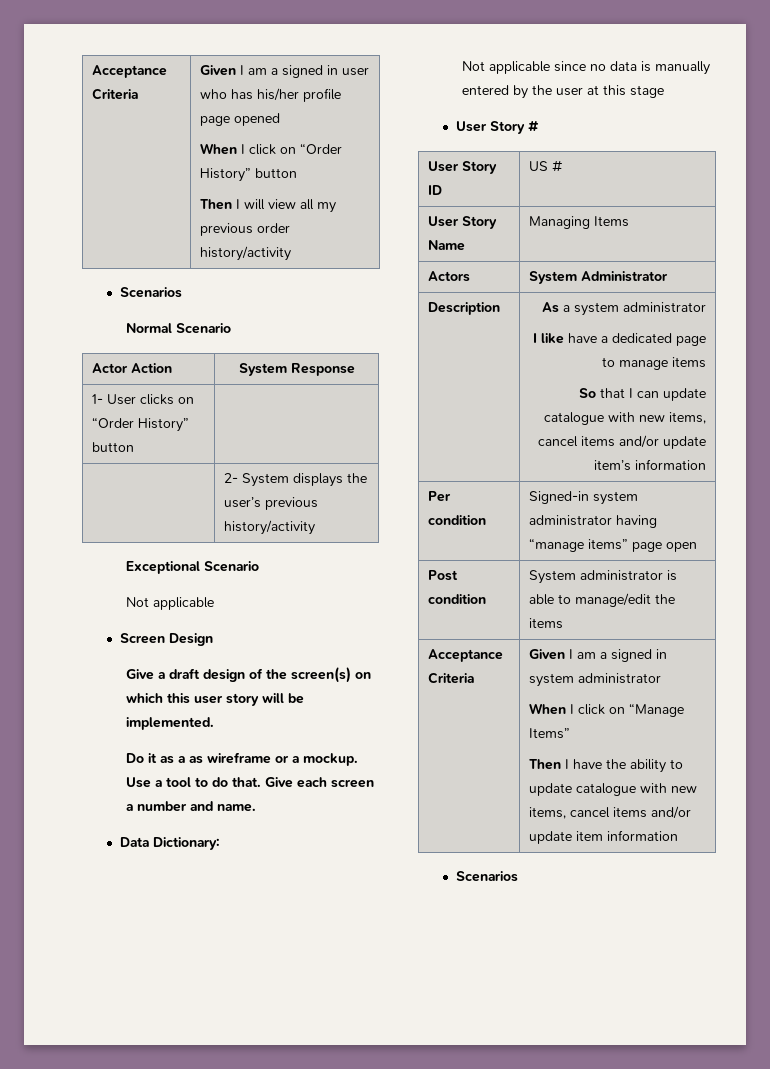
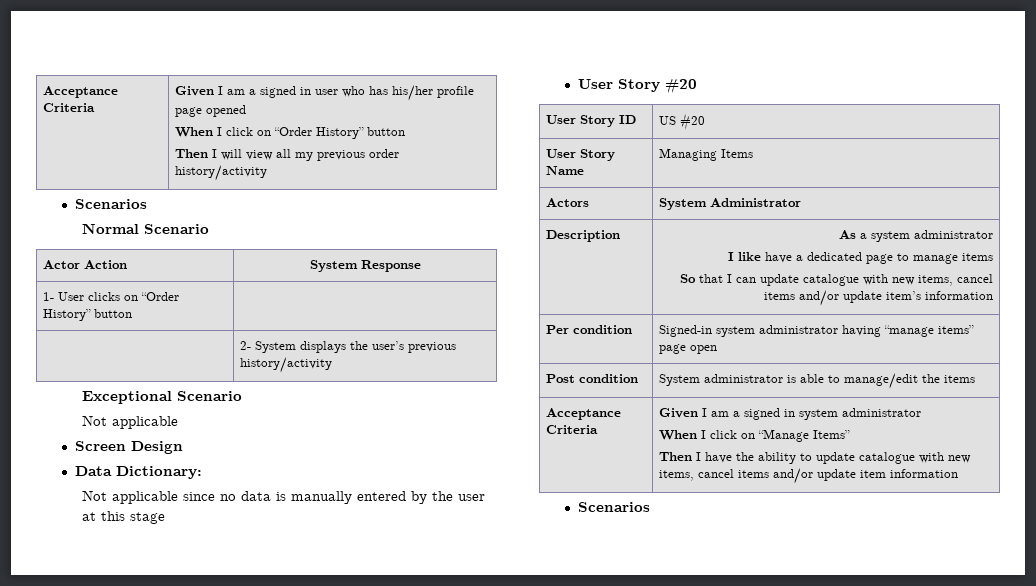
[126,667,372,683] [126,693,305,706] [126,717,215,730] [126,752,359,766] [126,777,375,788] [126,801,257,812] // Give a draft design of the screen(s) on which this user story will be implemented. // Do it as a as wireframe or a mockup. Use a tool to do that. Give each screen a number and name. -> (183, 447) none
[527,120,539,132] # -> [664,78,697,94] #20
[552,160,564,172] # -> [679,113,705,130] #20

